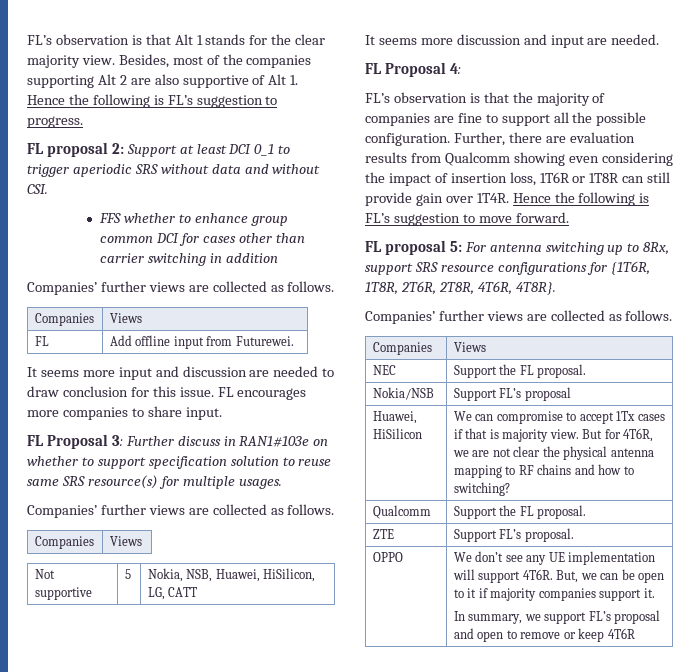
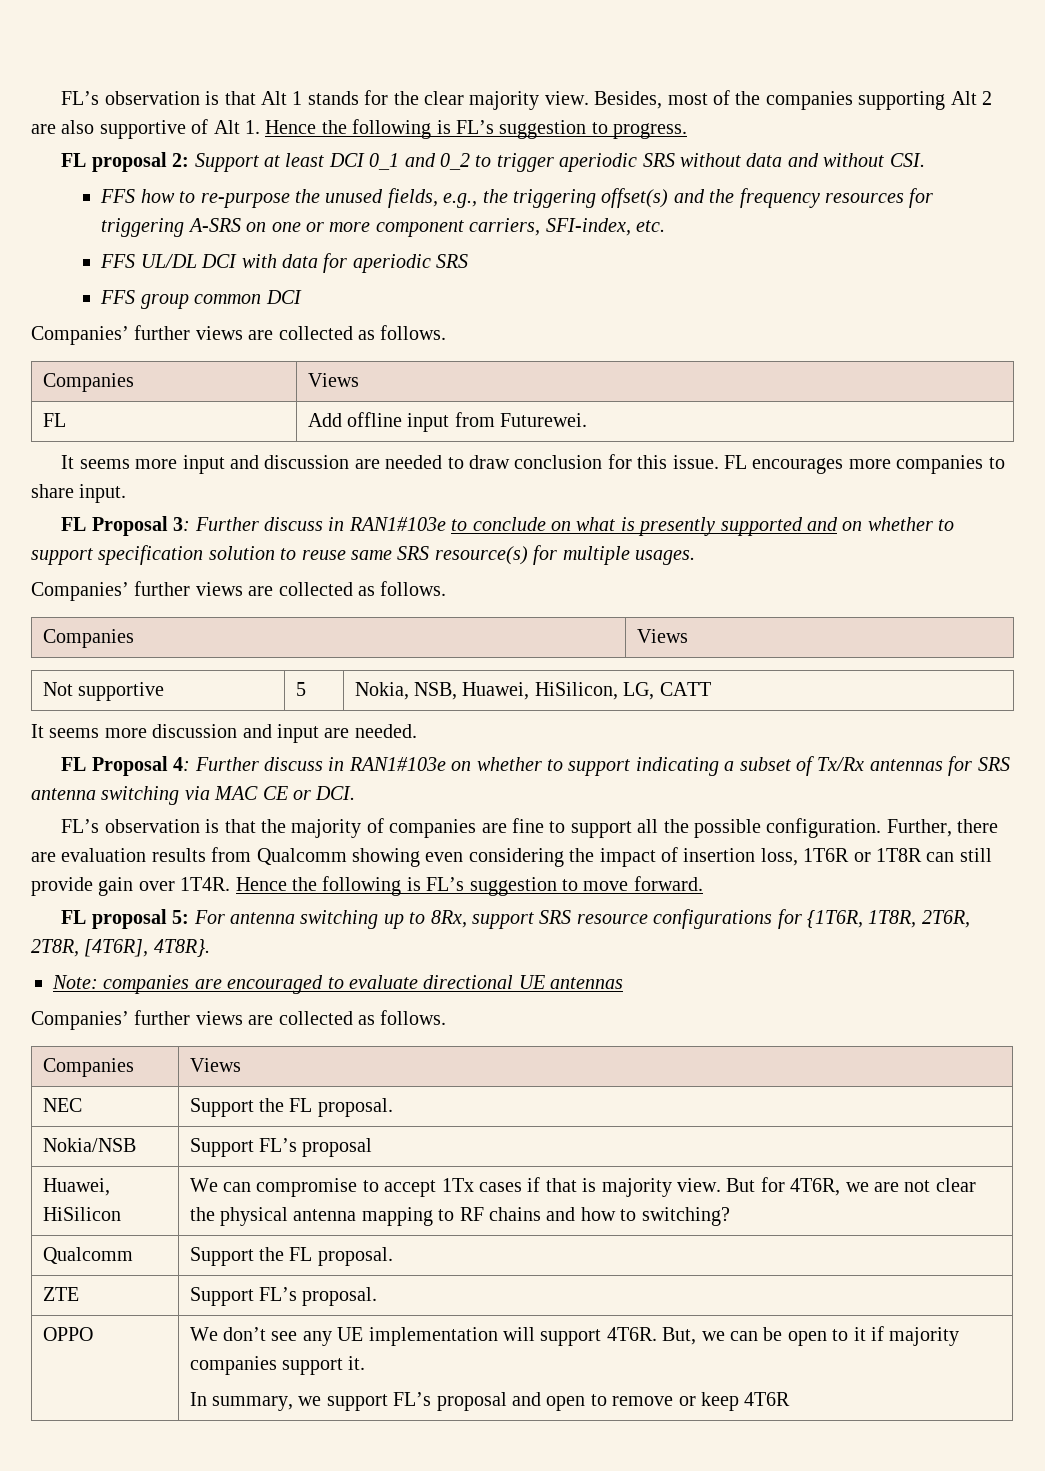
(275, 150) none -> [404,153,470,170] and 0_2
[123,213,288,226] [99,233,305,246] [99,253,278,266] whether to enhance group common DCI for cases other than carrier switching in addition -> [140,188,934,208] [101,218,665,237] [100,253,469,273] [100,290,302,309] how to re-purpose the unused fields, e.g., the triggering offset(s) and the frequency resources for triggering A-SRS on one or more component carriers, SFI-index, etc. // FFS UL/DL DCI with data for aperiodic SRS // FFS group common DCI
(310, 441) none -> [451,517,838,536] to conclude on what is presently supported and
(461, 68) none -> [194,756,1010,776] [31,786,356,805] Further discuss in RAN1#103e on whether to support indicating a subset of Tx/Rx antennas for SRS antenna switching via MAC CE or DCI.
[477,281,512,295] 4T6R, -> [84,939,149,957] [4T6R],
(556, 288) none -> [52,975,624,994] // Note: companies are encouraged to evaluate directional UE antennas

